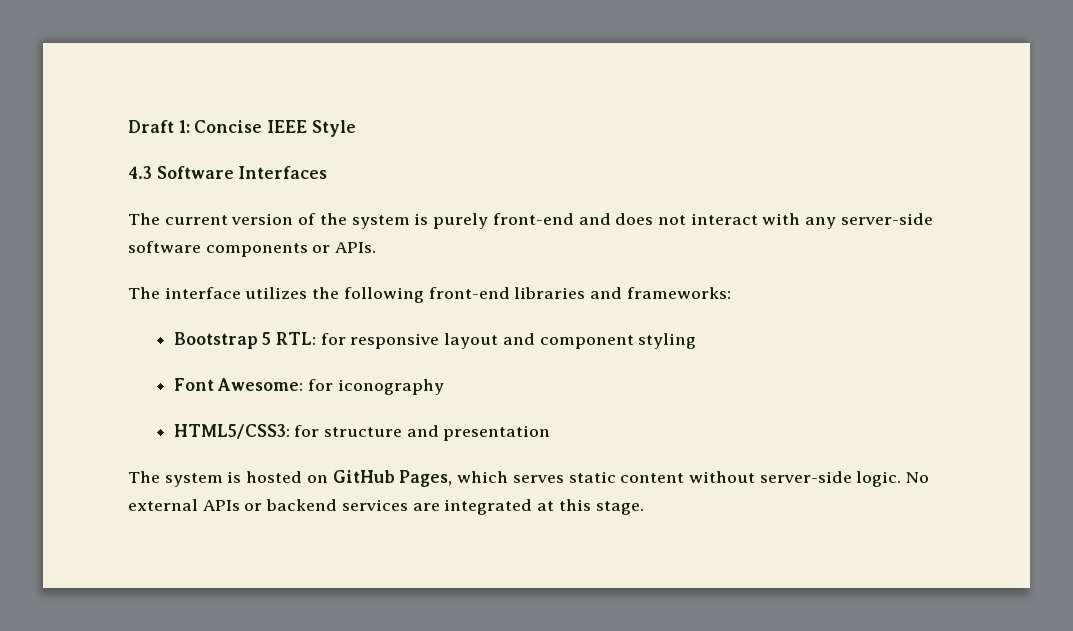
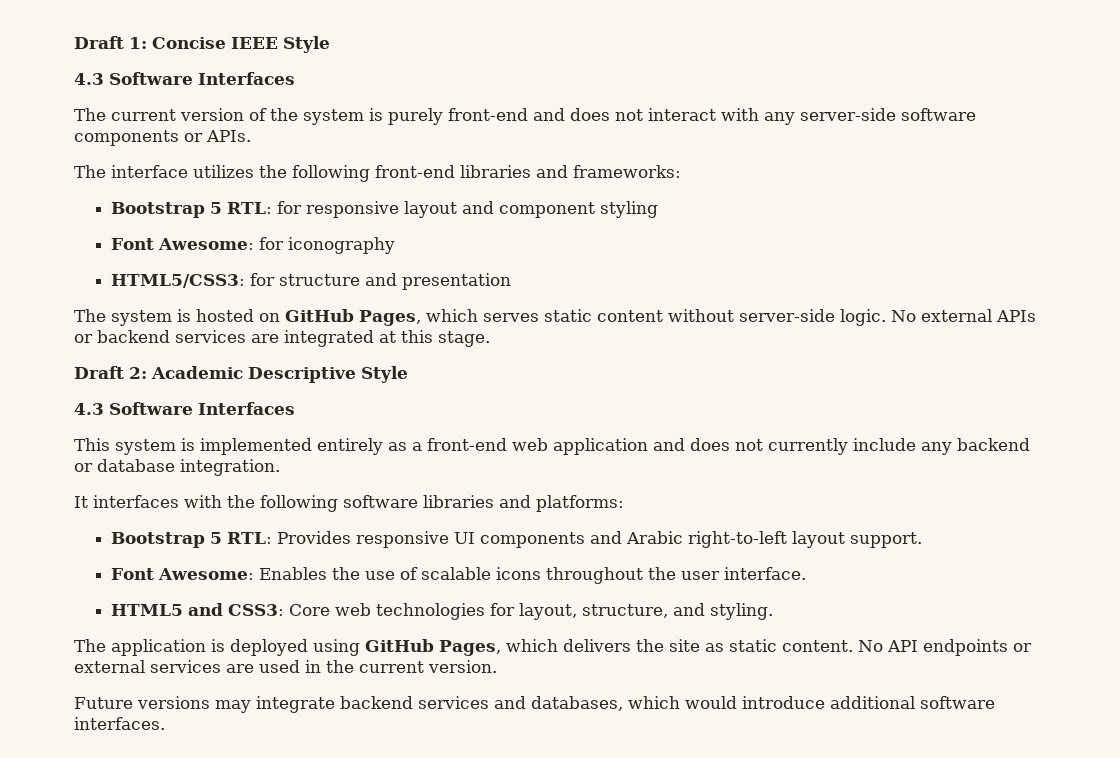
(644, 508) none -> [74,366,408,383] [74,402,295,415] [74,438,1030,455] [74,459,280,476] [74,495,624,512] [111,531,923,548] [111,567,807,584] [111,603,774,620] [74,639,1032,656] [74,660,497,673] [74,696,995,713] [74,717,165,730] // Draft 2: Academic Descriptive Style // 4.3 Software Interfaces // This system is implemented entirely as a front-end web application and does not currently include any backend or database integration. // It interfaces with the following software libraries and platforms: // Bootstrap 5 RTL: Provides responsive UI components and Arabic right-to-left layout support. // Font Awesome: Enables the use of scalable icons throughout the user interface. // HTML5 and CSS3: Core web technologies for layout, structure, and styling. // The application is deployed using GitHub Pages, which delivers the site as static content. No API endpoints or external services are used in the current version. // Future versions may integrate backend services and databases, which would introduce additional software interfaces.

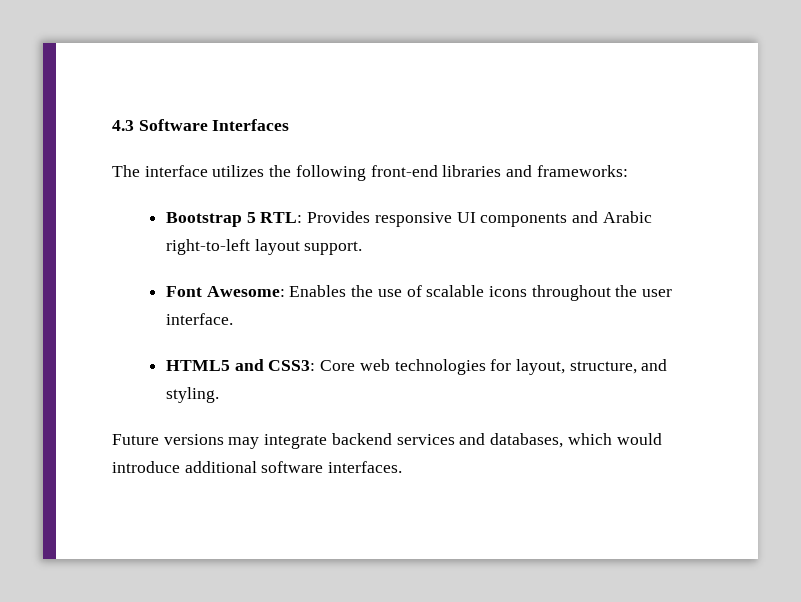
[74,36,330,53] [74,72,295,85] [74,108,976,125] [74,130,251,146] Draft 1: Concise IEEE Style // 4.3 Software Interfaces // The current version of the system is purely front-end and does not interact with any server-side software components or APIs. -> [112,119,290,131] 4.3 Software Interfaces
[111,201,659,218] [111,237,396,254] [111,273,512,290] [74,309,1036,326] [74,330,490,347] [74,366,408,383] [74,402,295,415] [74,438,1030,455] [74,459,280,476] [74,495,624,512] // Bootstrap 5 RTL: for responsive layout and component styling // Font Awesome: for iconography // HTML5/CSS3: for structure and presentation // The system is hosted on GitHub Pages, which serves static content without server-side logic. No external APIs or backend services are integrated at this stage. // Draft 2: Academic Descriptive Style // 4.3 Software Interfaces // This system is implemented entirely as a front-end web application and does not currently include any backend or database integration. // It interfaces with the following software libraries and platforms: -> (628, 171) none
[74,639,1032,656] [74,660,497,673] // The application is deployed using GitHub Pages, which delivers the site as static content. No API endpoints or external services are used in the current version. -> (219, 395) none

